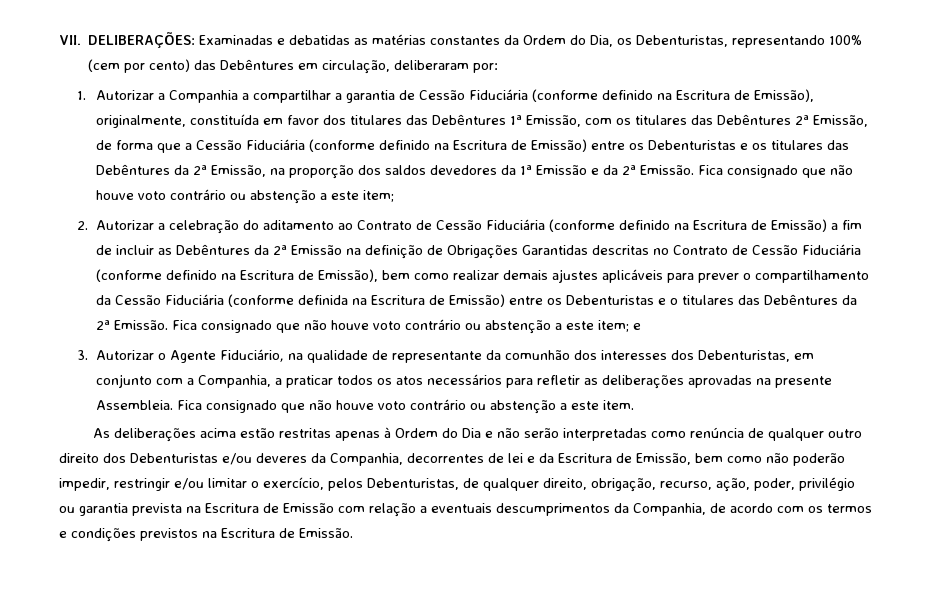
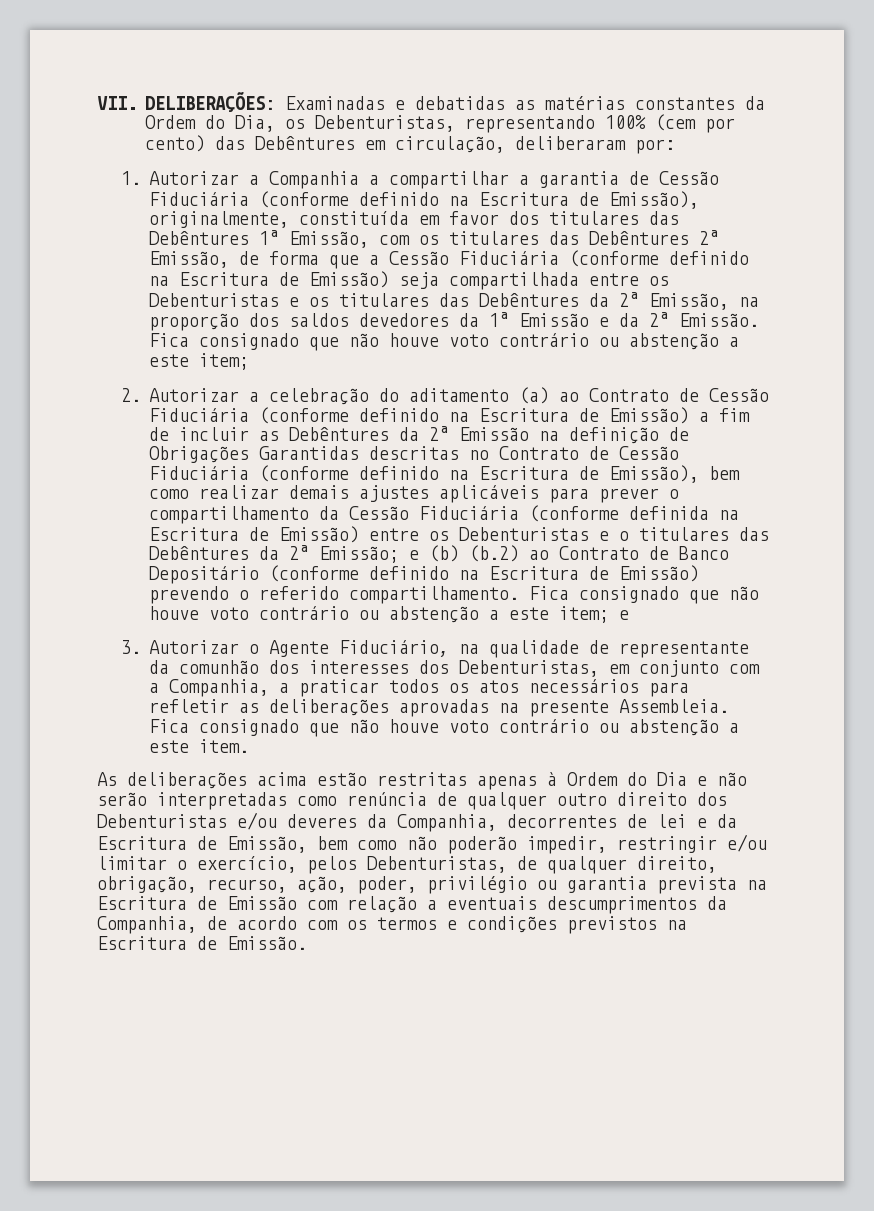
(587, 145) none -> [398,272,579,290] seja compartilhada
(334, 225) none -> [518,387,549,404] (a)
[113,320,168,330] Emissão. -> [318,545,729,563] [148,565,699,584] [148,586,519,604] Emissão; e (b) (b.2) ao Contrato de Banco Depositário (conforme definido na Escritura de Emissão) prevendo o referido compartilhamento.

